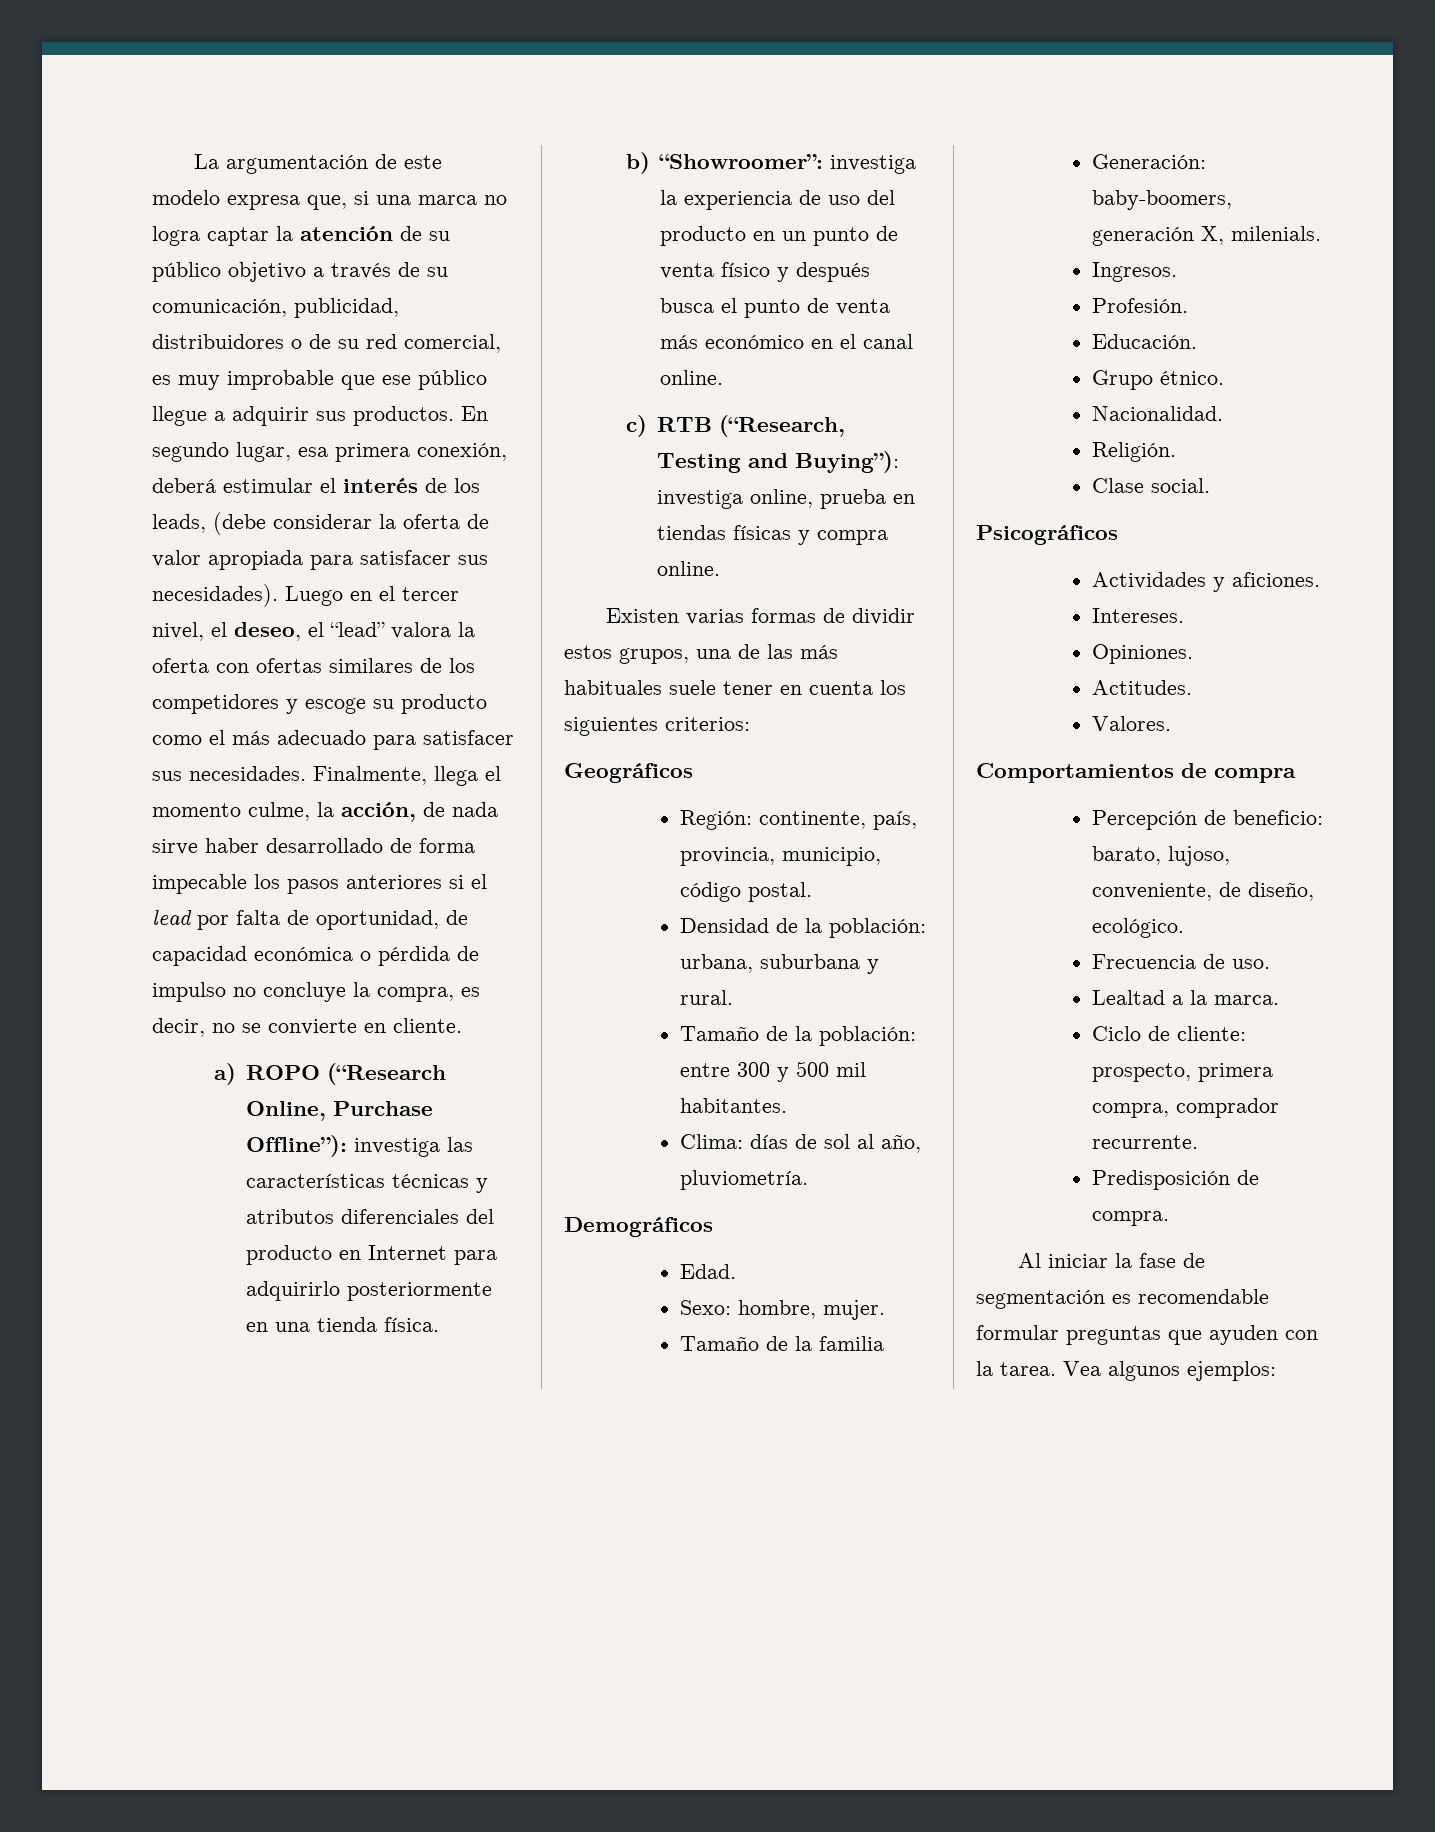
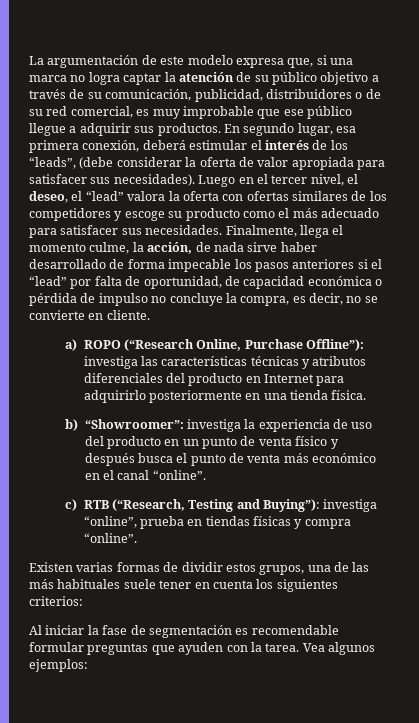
[152,514,206,533] leads, -> [29,157,76,169] “leads”,
[152,910,192,926] lead -> [29,276,67,286] “lead”
[660,370,724,385] online. -> [152,470,206,480] “online”.
[750,489,814,508] online, -> [83,516,137,528] “online”,
[657,561,721,576] online. -> [83,533,137,543] “online”.
[564,763,693,783] [680,810,918,830] [680,847,882,866] [680,882,813,902] [680,918,927,938] [680,954,880,974] [680,990,734,1005] [680,1026,917,1046] [680,1061,867,1082] [680,1098,788,1113] [680,1134,922,1153] [680,1170,809,1190] [564,1217,713,1237] [680,1264,737,1279] [680,1300,886,1320] [680,1336,885,1351] [1092,154,1207,169] [1092,190,1233,210] [1092,226,1322,246] [1092,262,1178,282] [1092,298,1189,313] [1092,334,1198,349] [1092,370,1225,390] [1092,406,1224,421] [1092,442,1177,462] [1092,478,1211,493] [976,525,1118,545] [1092,572,1321,592] [1092,608,1185,623] [1092,644,1194,664] [1092,680,1193,695] [1092,716,1172,731] [976,763,1296,783] [1092,810,1324,830] [1092,846,1231,866] [1092,882,1315,901] [1092,918,1185,938] [1092,954,1271,969] [1092,990,1280,1005] [1092,1026,1247,1041] [1092,1063,1274,1082] [1092,1098,1280,1118] [1092,1135,1199,1149] [1092,1170,1260,1190] [1092,1211,1170,1226] // Geográficos // Región: continente, país, provincia, municipio, código postal. // Densidad de la población: urbana, suburbana y rural. // Tamaño de la población: entre 300 y 500 mil habitantes. // Clima: días de sol al año, pluviometría. // Demográficos // Edad. // Sexo: hombre, mujer. // Tamaño de la familia // Generación: baby-boomers, generación X, milenials. // Ingresos. // Profesión. // Educación. // Grupo étnico. // Nacionalidad. // Religión. // Clase social. // Psicográficos // Actividades y aficiones. // Intereses. // Opiniones. // Actitudes. // Valores. // Comportamientos de compra // Percepción de beneficio: barato, lujoso, conveniente, de diseño, ecológico. // Frecuencia de uso. // Lealtad a la marca. // Ciclo de cliente: prospecto, primera compra, comprador recurrente. // Predisposición de compra. -> (83, 601) none

